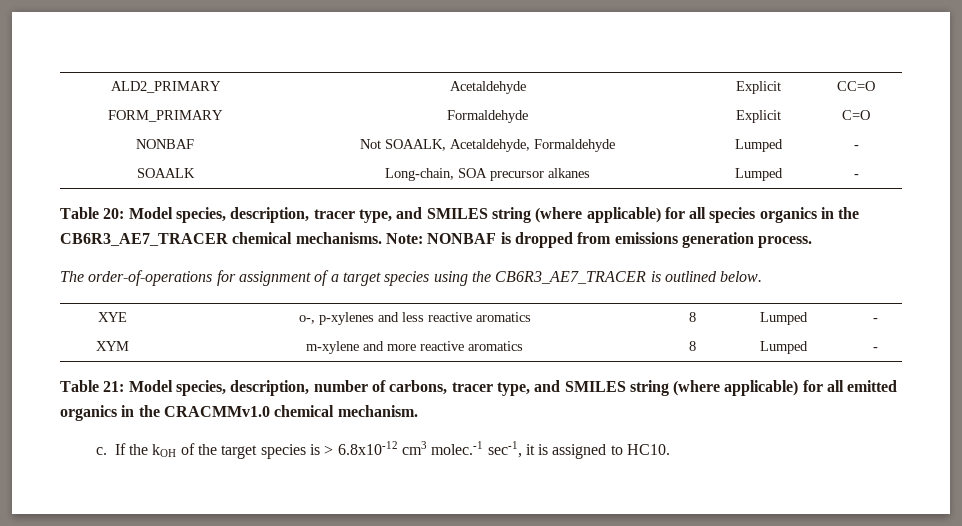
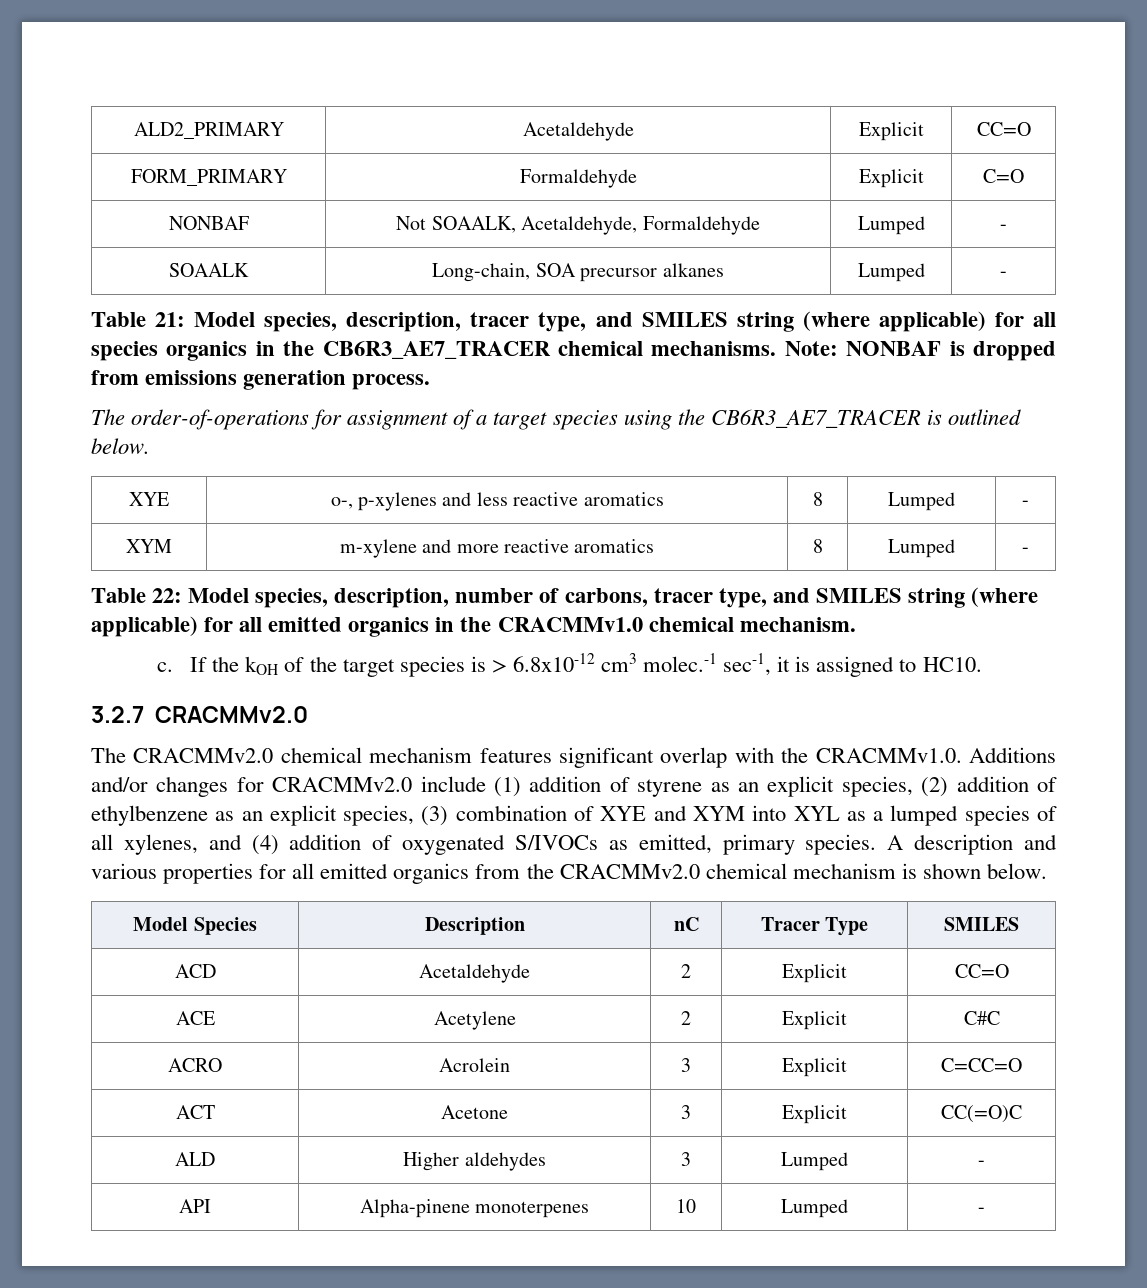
[103,208,125,219] 20: -> [155,312,186,327] 21:
[103,381,125,392] 21: -> [152,588,183,603] 22:
(671, 449) none -> [91,706,309,723] [91,747,1056,768] [91,776,1057,797] [91,805,1057,826] [91,834,1057,855] [91,863,1047,884] [133,917,257,935] [424,917,525,935] [673,917,699,931] [760,917,869,936] [944,917,1019,931] [174,964,216,978] [419,964,530,983] [681,964,691,978] [782,964,847,983] [954,964,1009,978] [175,1011,215,1025] [433,1011,516,1030] [681,1011,691,1025] [782,1011,847,1030] [963,1011,1000,1025] [168,1058,222,1072] [439,1058,510,1072] [681,1058,691,1072] [782,1058,847,1077] [941,1058,1022,1072] [175,1105,215,1119] [441,1105,508,1119] [681,1105,691,1119] [782,1105,847,1124] [941,1105,1022,1123] [175,1152,215,1166] [403,1152,546,1171] [681,1152,691,1166] [781,1152,848,1171] [978,1160,985,1166] [179,1199,211,1213] [359,1199,590,1218] [676,1199,696,1213] [781,1199,848,1218] [978,1207,985,1213] // 3.2.7 CRACMMv2.0 // The CRACMMv2.0 chemical mechanism features significant overlap with the CRACMMv1.0. Additions and/or changes for CRACMMv2.0 include (1) addition of styrene as an explicit species, (2) addition of ethylbenzene as an explicit species, (3) combination of XYE and XYM into XYL as a lumped species of all xylenes, and (4) addition of oxygenated S/IVOCs as emitted, primary species. A description and various properties for all emitted organics from the CRACMMv2.0 chemical mechanism is shown below. // Model Species | Description | nC | Tracer Type | SMILES // ACD | Acetaldehyde | 2 | Explicit | CC=O // ACE | Acetylene | 2 | Explicit | C#C // ACRO | Acrolein | 3 | Explicit | C=CC=O // ACT | Acetone | 3 | Explicit | CC(=O)C // ALD | Higher aldehydes | 3 | Lumped | - // API | Alpha-pinene monoterpenes | 10 | Lumped | -

